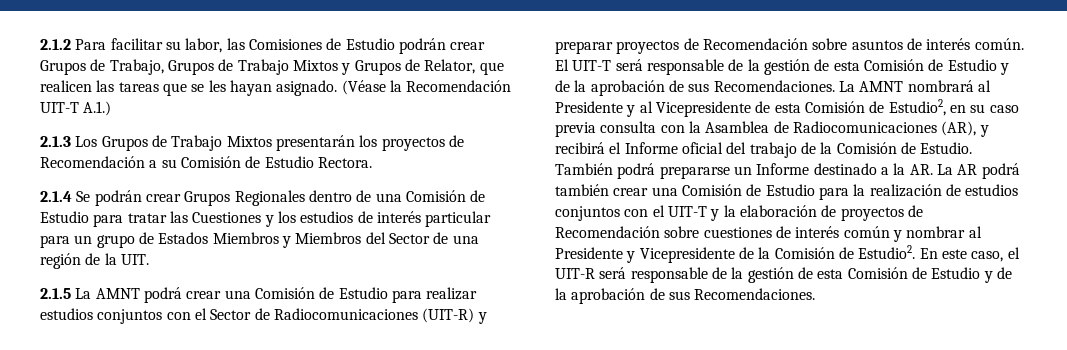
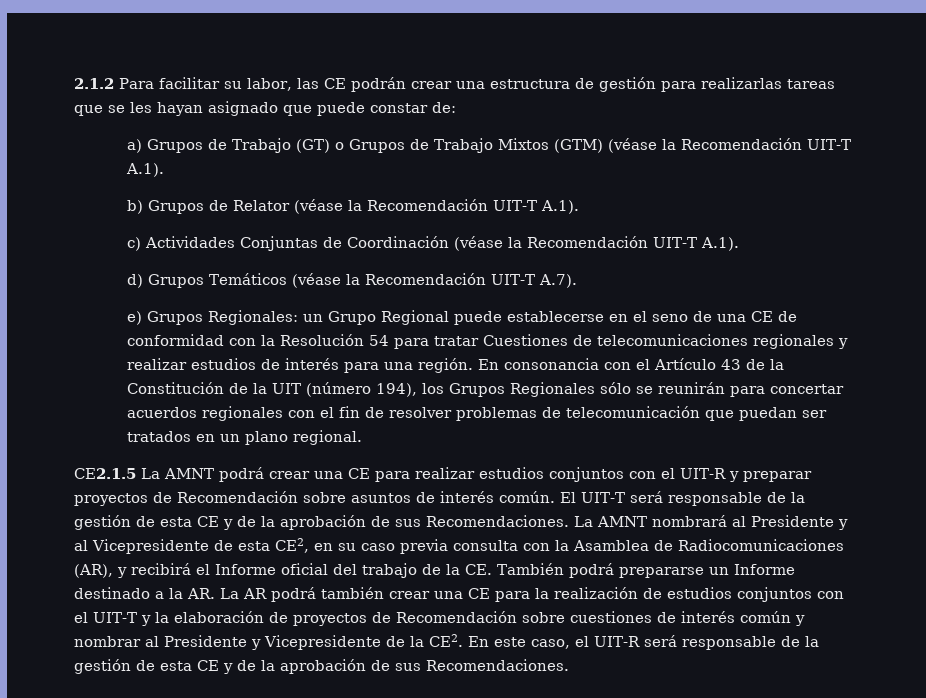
[248,38,486,54] [40,59,504,75] [40,80,115,92] Comisiones de Estudio podrán crear Grupos de Trabajo, Grupos de Trabajo Mixtos y Grupos de Relator, que realicen las -> [323,77,782,92] CE podrán crear una estructura de gestión para realizarlas
[276,80,512,96] [40,101,112,116] [40,135,464,151] [40,156,372,168] [40,190,486,206] [40,211,492,227] [40,232,479,248] [40,253,149,269] [40,288,71,299] asignado. (Véase la Recomendación UIT-T A.1.) // 2.1.3 Los Grupos de Trabajo Mixtos presentarán los proyectos de Recomendación a su Comisión de Estudio Rectora. // 2.1.4 Se podrán crear Grupos Regionales dentro de una Comisión de Estudio para tratar las Cuestiones y los estudios de interés particular para un grupo de Estados Miembros y Miembros del Sector de una región de la UIT. // 2.1.5 -> [208,101,456,116] [126,138,851,153] [125,163,164,177] [126,199,579,214] [126,236,739,251] [126,273,577,288] [126,310,797,325] [126,334,848,349] [126,358,784,373] [126,382,844,397] [126,406,827,421] [126,430,362,445] [74,468,136,479] asignado que puede constar de: // a) Grupos de Trabajo (GT) o Grupos de Trabajo Mixtos (GTM) (véase la Recomendación UIT-T A.1). // b) Grupos de Relator (véase la Recomendación UIT-T A.1). // c) Actividades Conjuntas de Coordinación (véase la Recomendación UIT-T A.1). // d) Grupos Temáticos (véase la Recomendación UIT-T A.7). // e) Grupos Regionales: un Grupo Regional puede establecerse en el seno de una CE de conformidad con la Resolución 54 para tratar Cuestiones de telecomunicaciones regionales y realizar estudios de interés para una región. En consonancia con el Artículo 43 de la Constitución de la UIT (número 194), los Grupos Regionales sólo se reunirán para concertar acuerdos regionales con el fin de resolver problemas de telecomunicación que puedan ser tratados en un plano regional. // CE2.1.5
[254,287,388,299] Comisión de Estudio -> [348,468,370,479] CE
[210,308,475,323] Sector de Radiocomunicaciones (UIT-R) -> [680,468,726,479] UIT-R
[863,59,997,71] Comisión de Estudio -> [197,516,219,527] CE
[804,99,946,116] Comisión de Estudio2, -> [275,538,309,553] CE2,
[836,142,973,154] Comisión de Estudio. -> [465,564,492,575] CE.
[681,184,815,196] Comisión de Estudio -> [468,588,490,599] CE
[774,245,916,259] Comisión de Estudio2. -> [429,634,463,647] CE2.
[847,267,981,279] Comisión de Estudio -> [197,660,219,671] CE

